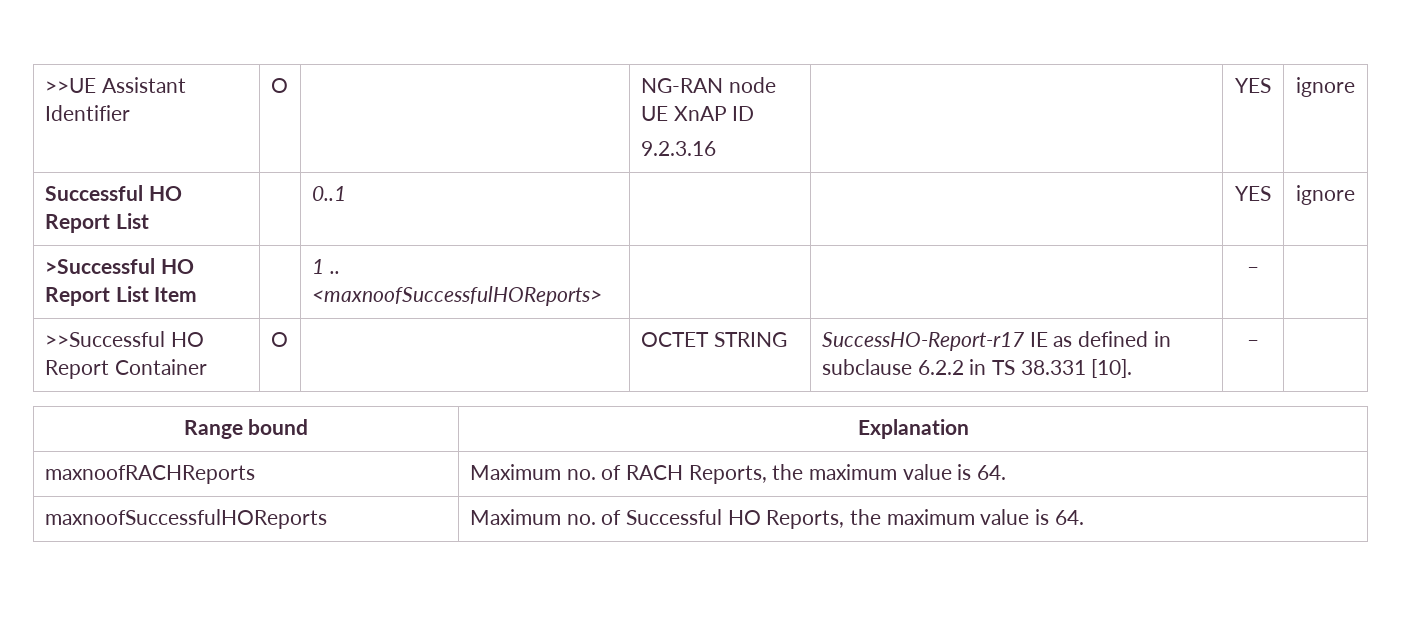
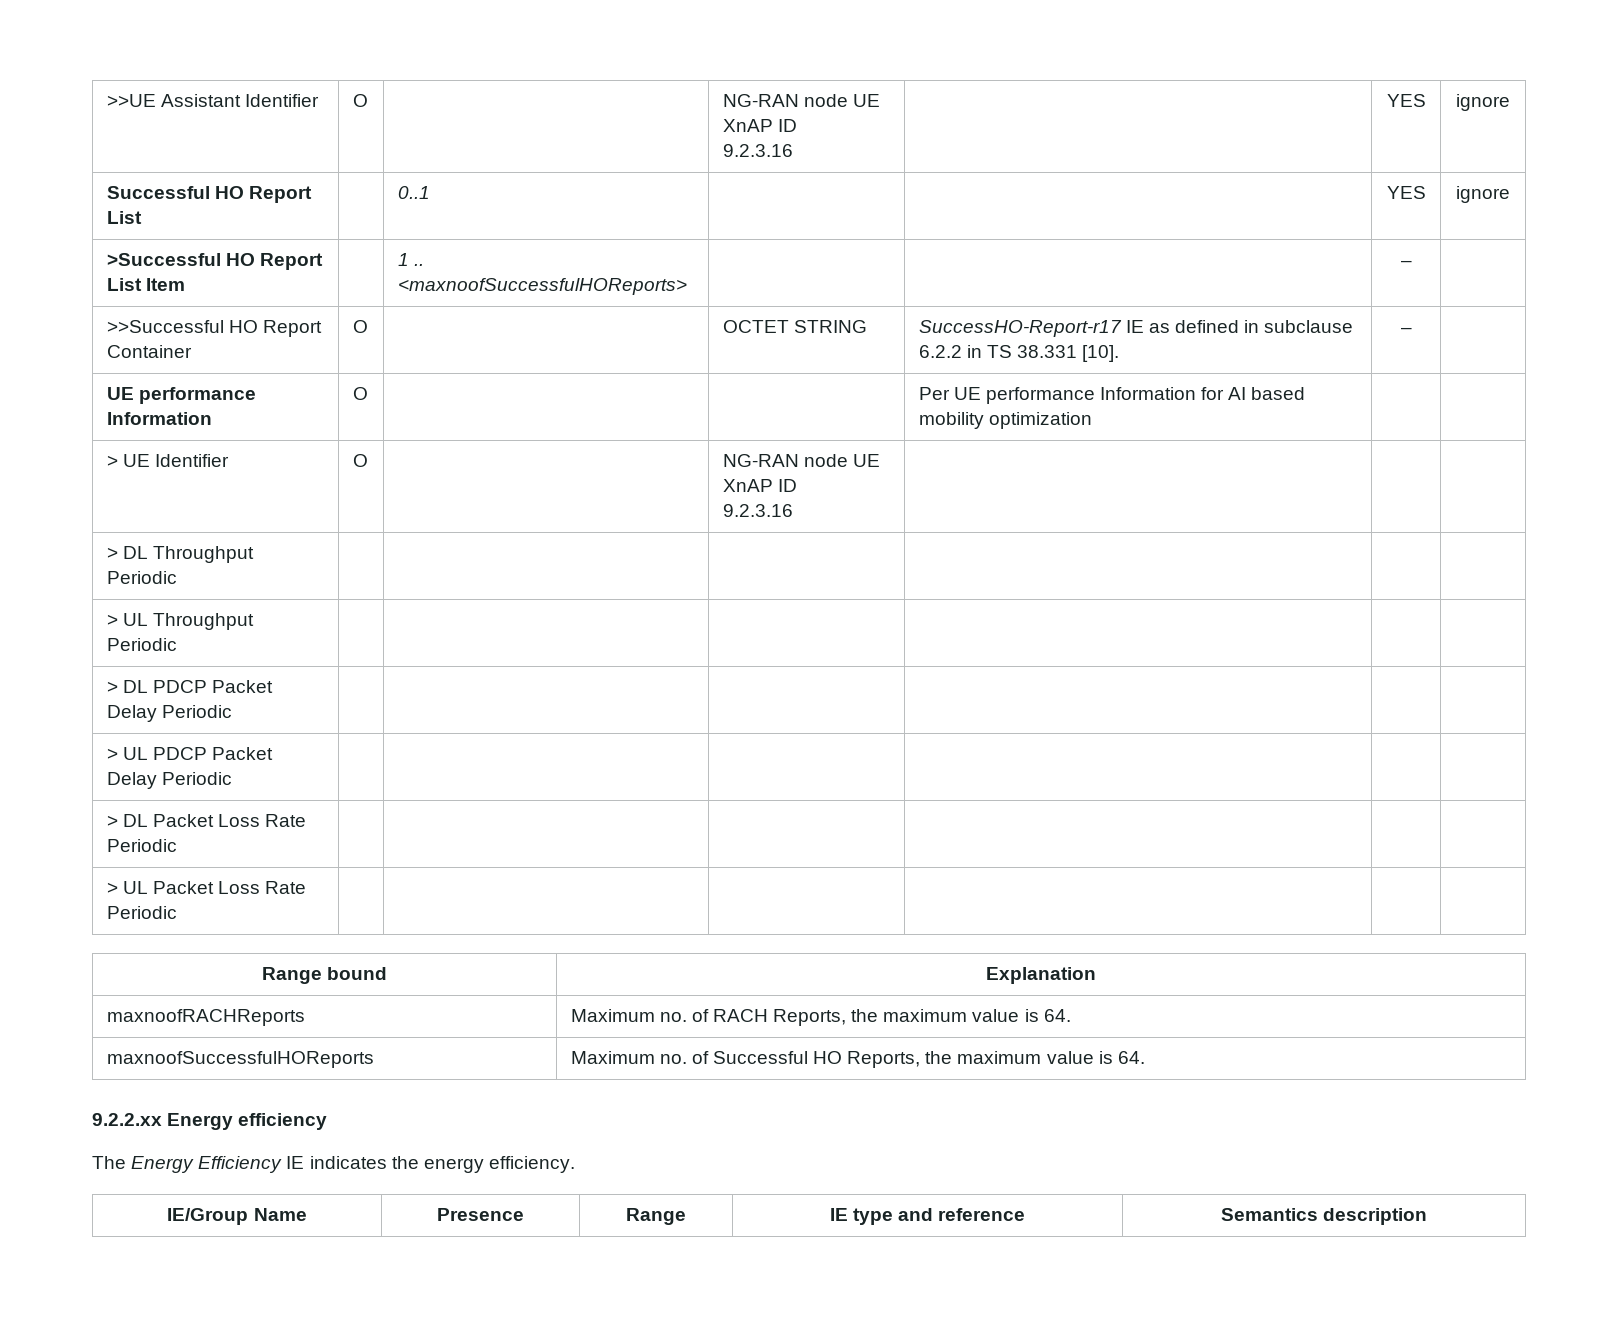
(1259, 343) none -> [106,387,256,404] [106,412,212,425] [352,387,368,400] [918,387,1306,404] [918,412,1092,429] [106,454,229,467] [352,454,368,467] [722,454,880,467] [722,479,797,492] [722,504,793,517] [106,546,254,563] [106,571,177,584] [106,613,254,630] [106,638,177,651] [106,680,273,693] [106,705,232,722] [106,747,273,760] [106,772,232,789] [106,814,307,827] [106,839,177,852] [106,881,307,894] [106,906,177,919] // UE performance Information | O | | | Per UE performance Information for AI based mobility optimization | | // > UE Identifier | O | | NG-RAN node UE XnAP ID // 9.2.3.16 | | | // > DL Throughput Periodic | | | | | | // > UL Throughput Periodic | | | | | | // > DL PDCP Packet Delay Periodic | | | | | | // > UL PDCP Packet Delay Periodic | | | | | | // > DL Packet Loss Rate Periodic | | | | | | // > UL Packet Loss Rate Periodic | | | | | |
(1084, 517) none -> [92,1113,328,1130] [92,1156,575,1173] [167,1208,307,1225] [437,1208,524,1221] [626,1208,686,1225] [829,1208,1026,1225] [1220,1208,1428,1225] // 9.2.2.xx Energy efficiency // The Energy Efficiency IE indicates the energy efficiency. // IE/Group Name | Presence | Range | IE type and reference | Semantics description

